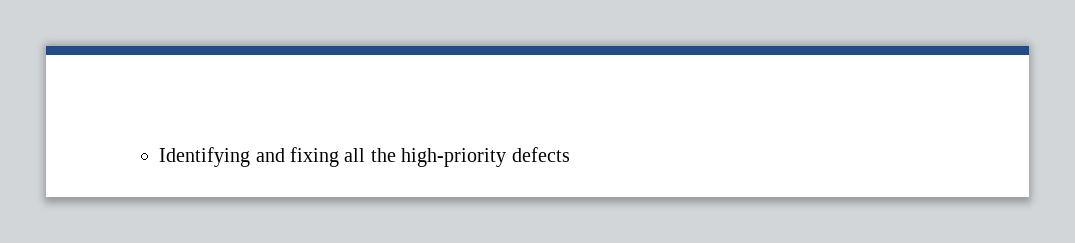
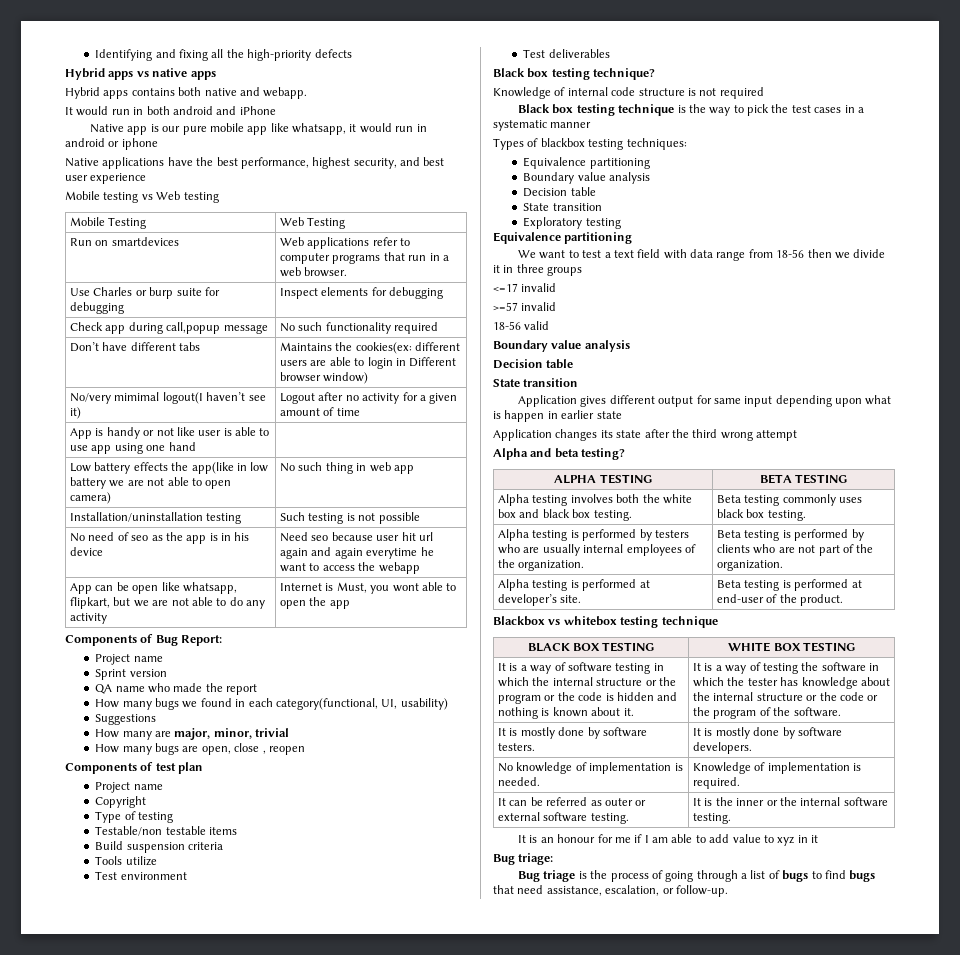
(570, 154) none -> [65,68,216,80] [65,87,308,99] [65,106,276,116] [90,123,427,135] [65,138,158,150] [65,157,445,169] [65,173,147,184] [65,191,219,203] [70,217,147,229] [280,217,346,229] [70,237,179,246] [280,237,411,249] [280,252,449,264] [280,267,348,277] [70,287,220,299] [70,302,125,314] [280,287,444,299] [70,322,268,334] [280,322,439,334] [70,342,201,352] [280,342,461,354] [280,357,457,369] [280,372,369,384] [70,392,266,404] [70,407,82,419] [280,392,458,404] [280,407,360,416] [70,427,270,439] [70,442,196,454] [70,462,269,474] [70,477,232,489] [70,492,112,504] [280,462,414,474] [70,512,242,524] [280,512,420,524] [70,532,250,544] [70,547,104,556] [280,532,433,542] [280,547,434,559] [280,562,420,574] [70,582,237,594] [70,597,266,609] [70,613,108,624] [280,582,457,594] [280,597,350,609] [65,634,223,646] [95,654,163,665] [95,669,167,680] [95,683,258,695] [95,698,448,710] [95,714,157,725] [95,728,290,740] [95,743,305,755] [65,762,204,774] [95,782,163,793] [95,796,147,808] [95,811,174,823] [95,826,238,836] [95,841,224,853] [95,856,157,866] [95,871,187,880] [523,49,610,58] [493,68,656,80] [493,87,764,99] [518,104,864,116] [493,120,592,131] [493,138,687,150] [523,157,650,169] [523,172,651,184] [523,187,596,197] [523,203,602,211] [523,217,621,229] [493,232,633,244] [518,249,886,261] [493,264,583,276] [493,283,557,292] [493,302,557,311] [493,321,550,330] [493,340,630,352] [493,359,574,369] [493,378,579,387] [518,395,892,407] [493,410,622,422] [493,429,797,441] [493,448,626,460] [554,474,652,484] [759,474,848,484] [498,494,692,506] [498,509,632,521] [717,494,863,506] [717,509,806,521] [498,529,689,541] [498,544,696,556] [498,559,585,571] [717,529,864,541] [717,544,874,556] [717,560,784,571] [498,579,650,591] [498,594,582,606] [717,579,862,591] [717,594,844,606] [493,616,718,628] [527,642,655,652] [728,642,855,652] [498,662,664,674] [498,677,676,687] [498,692,678,704] [498,707,634,719] [693,662,880,674] [693,677,890,689] [693,692,879,701] [693,707,841,719] [498,727,647,739] [498,743,536,751] [693,727,842,739] [693,742,753,754] [498,762,683,774] [498,777,541,786] [693,762,862,774] [693,777,741,789] [498,797,647,806] [498,812,629,824] [693,797,888,807] [693,813,732,824] [518,834,819,846] [493,853,554,865] [518,870,876,882] [493,885,728,897] // Hybrid apps vs native apps // Hybrid apps contains both native and webapp. // It would run in both android and iPhone // Native app is our pure mobile app like whatsapp, it would run in android or iphone // Native applications have the best performance, highest security, and best user experience // Mobile testing vs Web testing // Mobile Testing | Web Testing // Run on smartdevices | Web applications refer to computer programs that run in a web browser. // Use Charles or burp suite for debugging | Inspect elements for debugging // Check app during call,popup message | No such functionality required // Don’t have different tabs | Maintains the cookies(ex: different users are able to login in Different browser window) // No/very mimimal logout(I haven’t see it) | Logout after no activity for a given amount of time // App is handy or not like user is able to use app using one hand | // Low battery effects the app(like in low battery we are not able to open camera) | No such thing in web app // Installation/uninstallation testing | Such testing is not possible // No need of seo as the app is in his device | Need seo because user hit url again and again everytime he want to access the webapp // App can be open like whatsapp, flipkart, but we are not able to do any activity | Internet is Must, you wont able to open the app // Components of Bug Report: // Project name // Sprint version // QA name who made the report // How many bugs we found in each category(functional, UI, usability) // Suggestions // How many are major, minor, trivial // How many bugs are open, close , reopen // Components of test plan // Project name // Copyright // Type of testing // Testable/non testable items // Build suspension criteria // Tools utilize // Test environment // Test deliverables // Black box testing technique? // Knowledge of internal code structure is not required // Black box testing technique is the way to pick the test cases in a systematic manner // Types of blackbox testing techniques: // Equivalence partitioning // Boundary value analysis // Decision table // State transition // Exploratory testing // Equivalence partitioning // We want to test a text field with data range from 18-56 then we divide it in three groups // <=17 invalid // >=57 invalid // 18-56 valid // Boundary value analysis // Decision table // State transition // Application gives different output for same input depending upon what is happen in earlier state // Application changes its state after the third wrong attempt // Alpha and beta testing? // ALPHA TESTING | BETA TESTING // Alpha testing involves both the white box and black box testing. | Beta testing commonly uses black box testing. // Alpha testing is performed by testers who are usually internal employees of the organization. | Beta testing is performed by clients who are not part of the organization. // Alpha testing is performed at developer’s site. | Beta testing is performed at end-user of the product. // Blackbox vs whitebox testing technique // BLACK BOX TESTING | WHITE BOX TESTING // It is a way of software testing in which the internal structure or the program or the code is hidden and nothing is known about it. | It is a way of testing the software in which the tester has knowledge about the internal structure or the code or the program of the software. // It is mostly done by software testers. | It is mostly done by software developers. // No knowledge of implementation is needed. | Knowledge of implementation is required. // It can be referred as outer or external software testing. | It is the inner or the internal software testing. // It is an honour for me if I am able to add value to xyz in it // Bug triage: // Bug triage is the process of going through a list of bugs to find bugs that need assistance, escalation, or follow-up.

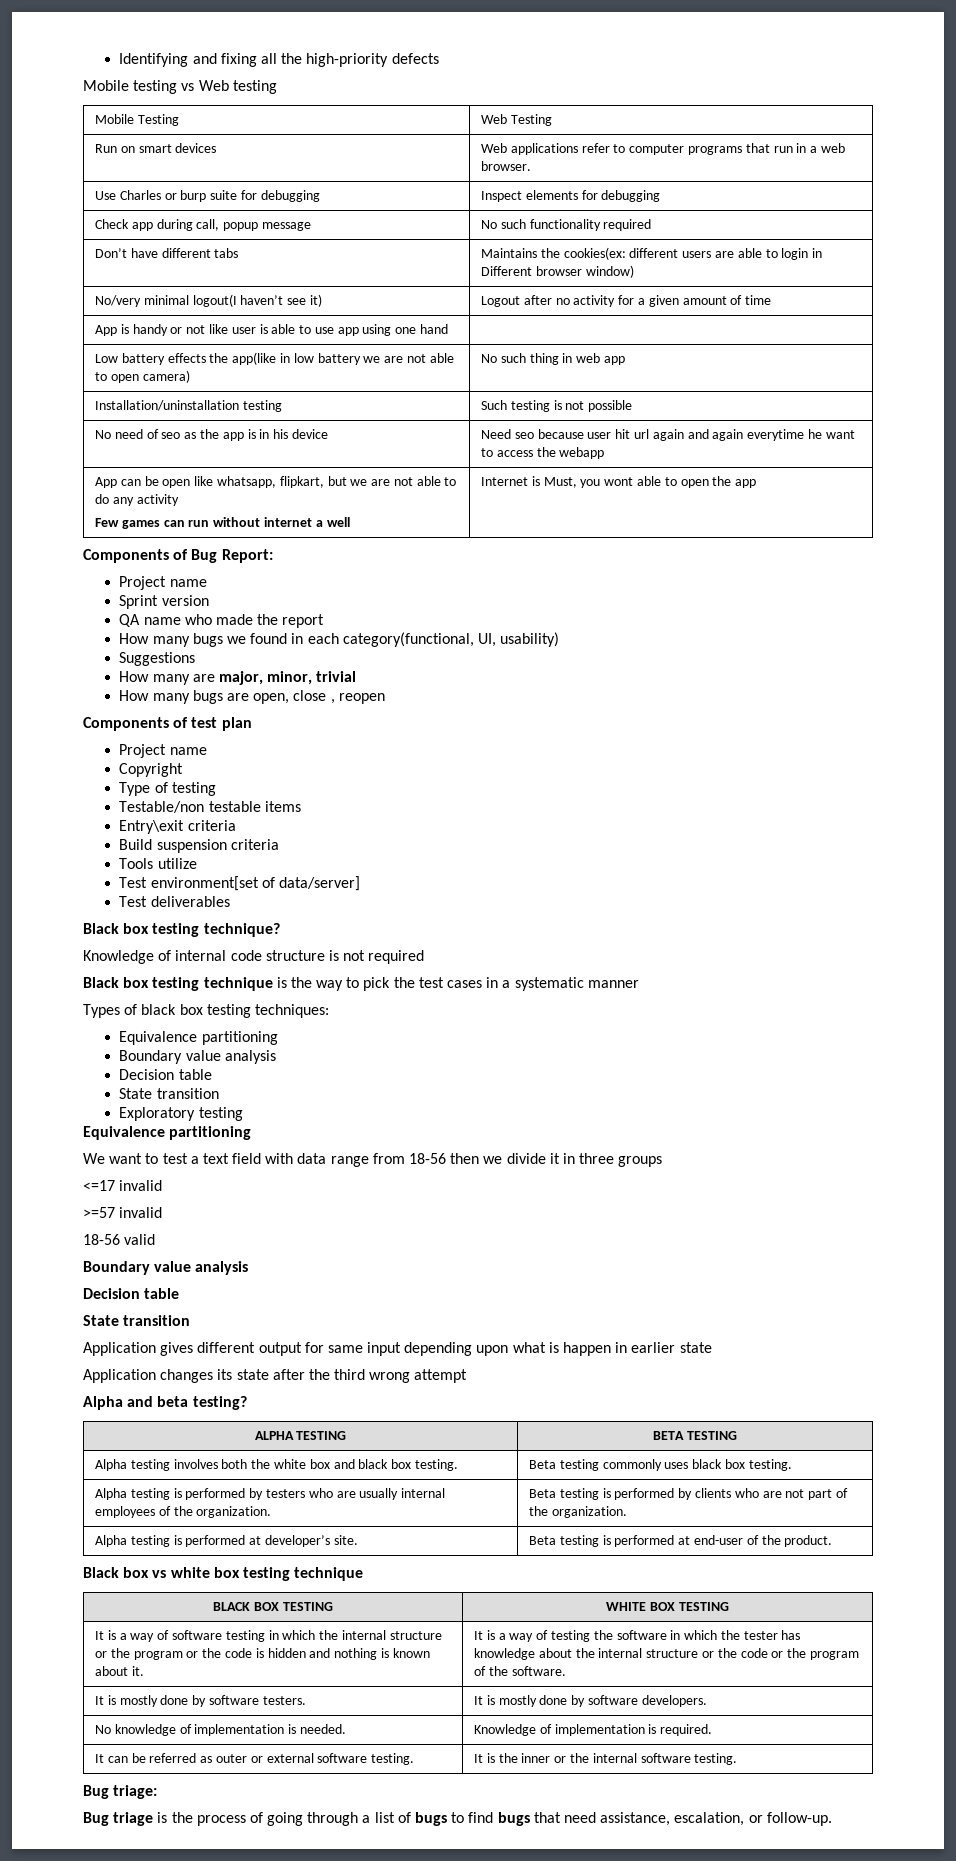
[65,68,216,80] [65,87,308,99] [65,106,276,116] [90,123,427,135] [65,138,158,150] [65,157,445,169] [65,173,147,184] // Hybrid apps vs native apps // Hybrid apps contains both native and webapp. // It would run in both android and iPhone // Native app is our pure mobile app like whatsapp, it would run in android or iphone // Native applications have the best performance, highest security, and best user experience -> (439, 58) none
[111,237,179,246] smartdevices -> [138,143,217,153] smart devices
[166,322,221,334] call,popup -> [196,219,259,231] call, popup
[114,392,160,401] mimimal -> [143,295,189,305] minimal
(108, 618) none -> [95,517,350,529] // Few games can run without internet a well
(238, 831) none -> [119,820,236,834] // Entry\exit criteria
[120,872,187,880] environment -> [150,876,360,891] environment[set of data/server]
[540,138,585,147] blackbox -> [141,1004,203,1015] black box
[493,616,617,626] Blackbox vs whitebox -> [83,1567,240,1578] Black box vs white box
[518,834,819,846] // It is an honour for me if I am able to add value to xyz in it -> (738, 1759) none

